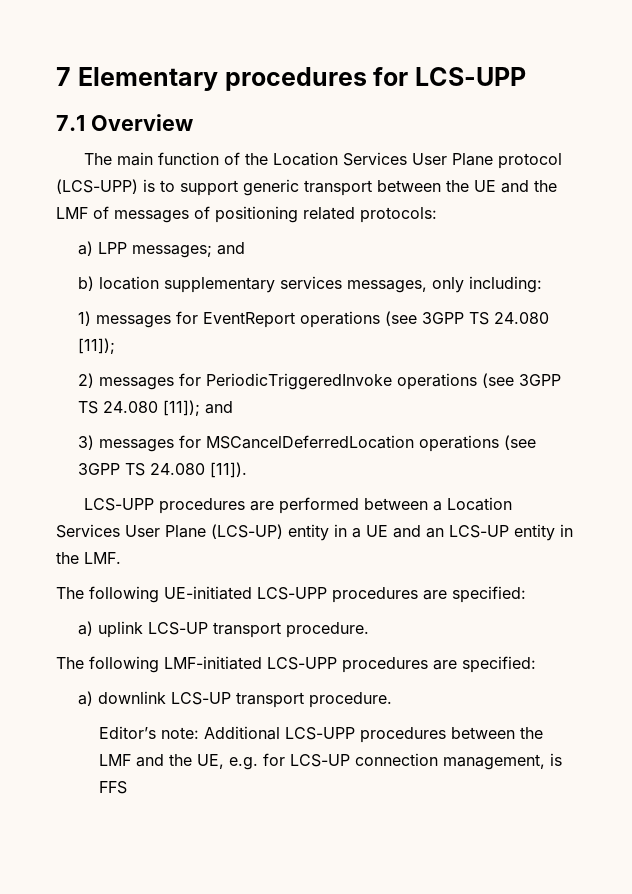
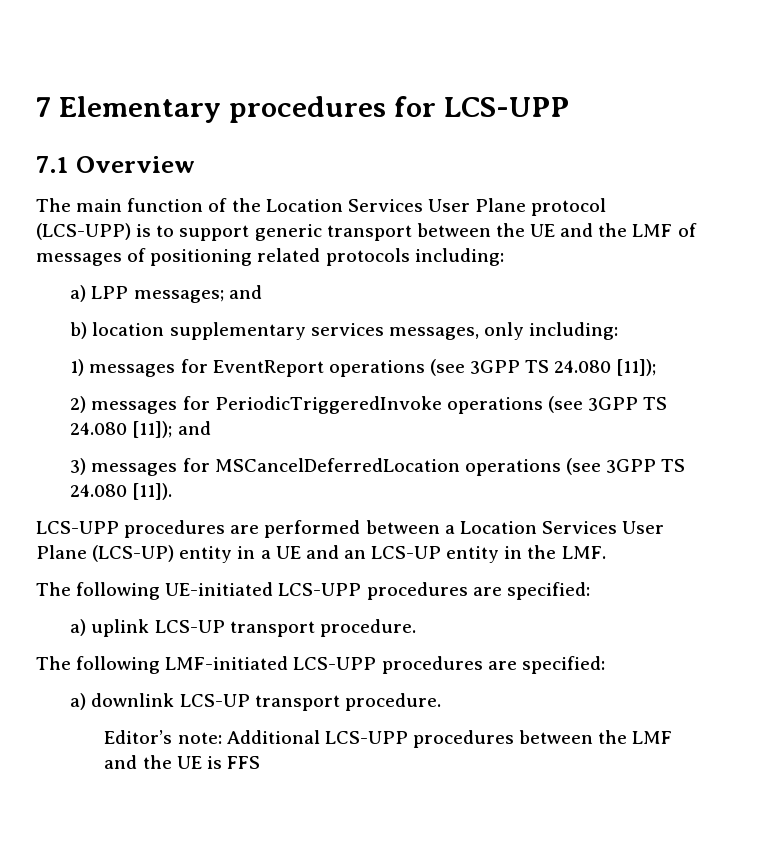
[360,207,437,223] protocols: -> [325,248,504,266] protocols including:
[197,753,546,770] UE, e.g. for LCS-UP connection management, -> [176,756,202,769] UE

